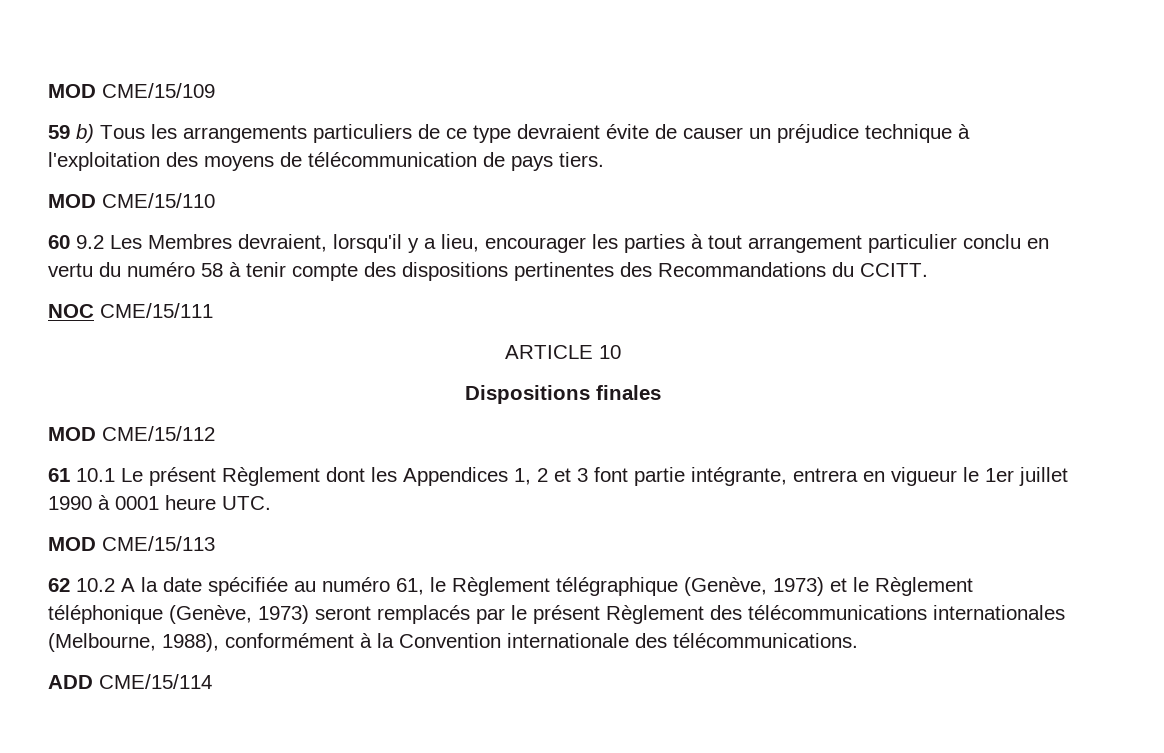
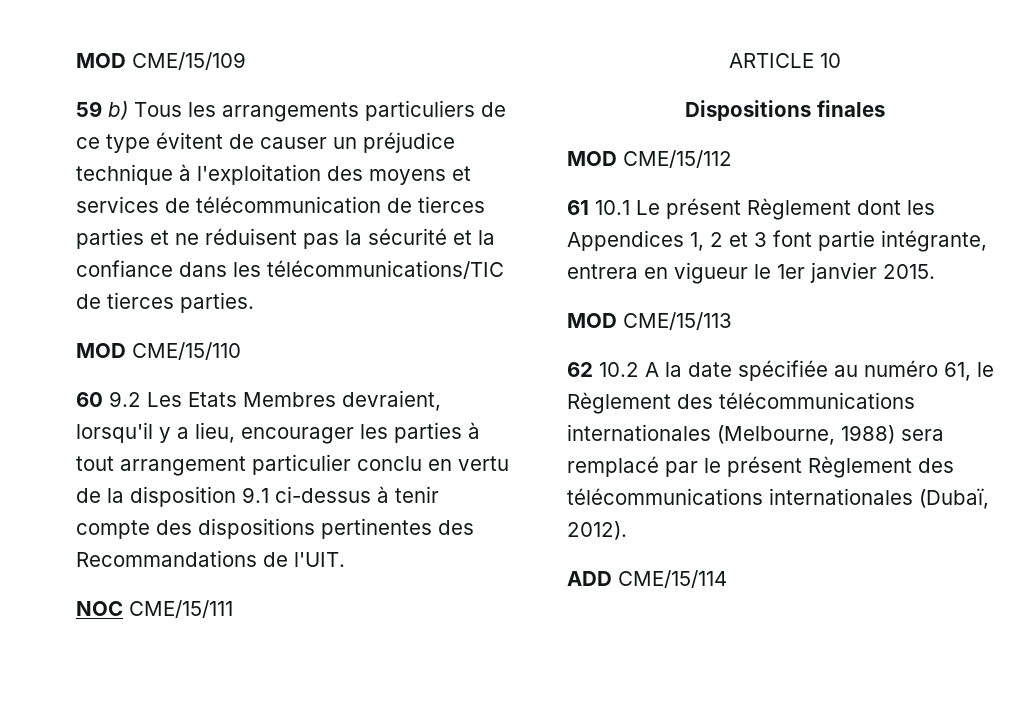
[517,124,649,139] devraient évite -> [156,132,223,149] évitent
(274, 163) none -> [452,166,471,181] [76,196,159,213] et services
[511,152,604,171] pays tiers. -> [418,196,485,213] [76,228,495,249] [76,260,504,279] [76,292,254,313] tierces parties et ne réduisent pas la sécurité et la confiance dans les télécommunications/TIC de tierces parties.
(142, 242) none -> [188,392,237,407] Etats
[99,262,223,277] du numéro 58 -> [76,486,371,507] de la disposition 9.1 ci-dessus
[832,262,928,277] du CCITT. -> [263,552,345,567] de l'UIT.
[1019,467,1068,486] [48,495,271,510] juillet 1990 à 0001 heure UTC. -> [810,262,935,283] janvier 2015.
[556,577,973,596] [48,605,470,624] télégraphique (Genève, 1973) et le Règlement téléphonique (Genève, 1973) seront remplacés -> [677,392,915,409] [567,424,944,445] [567,456,659,477] des télécommunications internationales (Melbourne, 1988) sera remplacé
[48,633,858,652] (Melbourne, 1988), conformément à la Convention internationale des télécommunications. -> [919,488,989,509] [567,521,627,540] (Dubaï, 2012).

